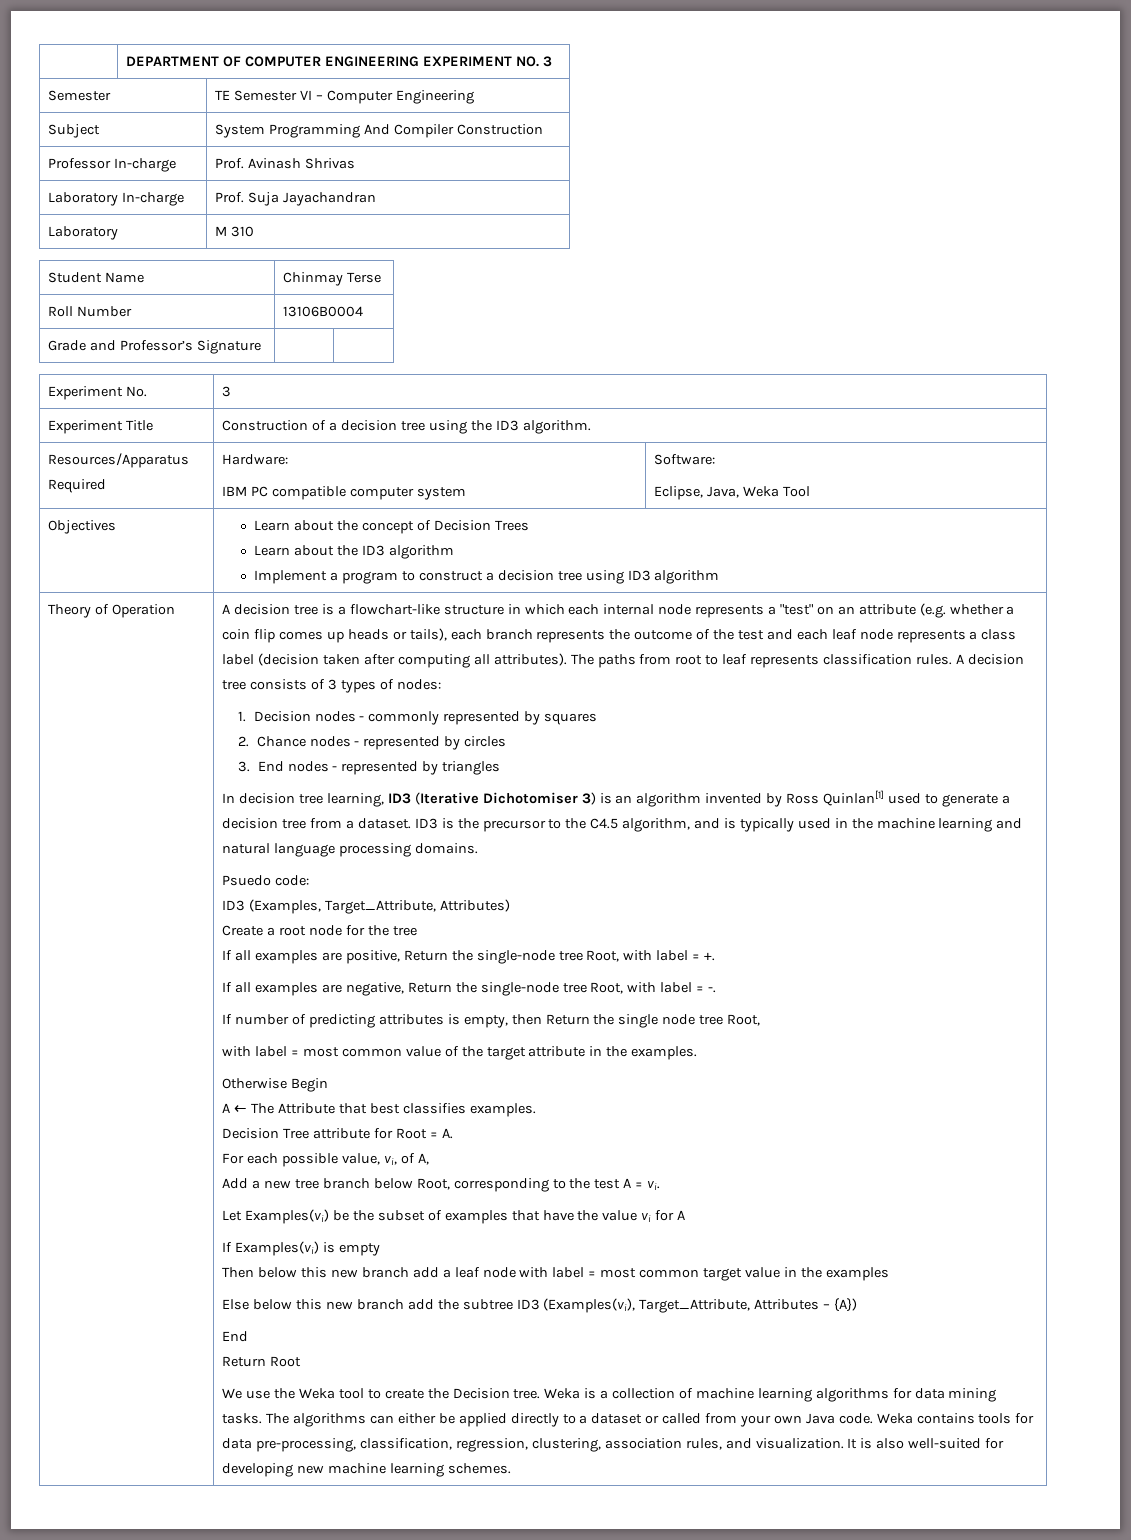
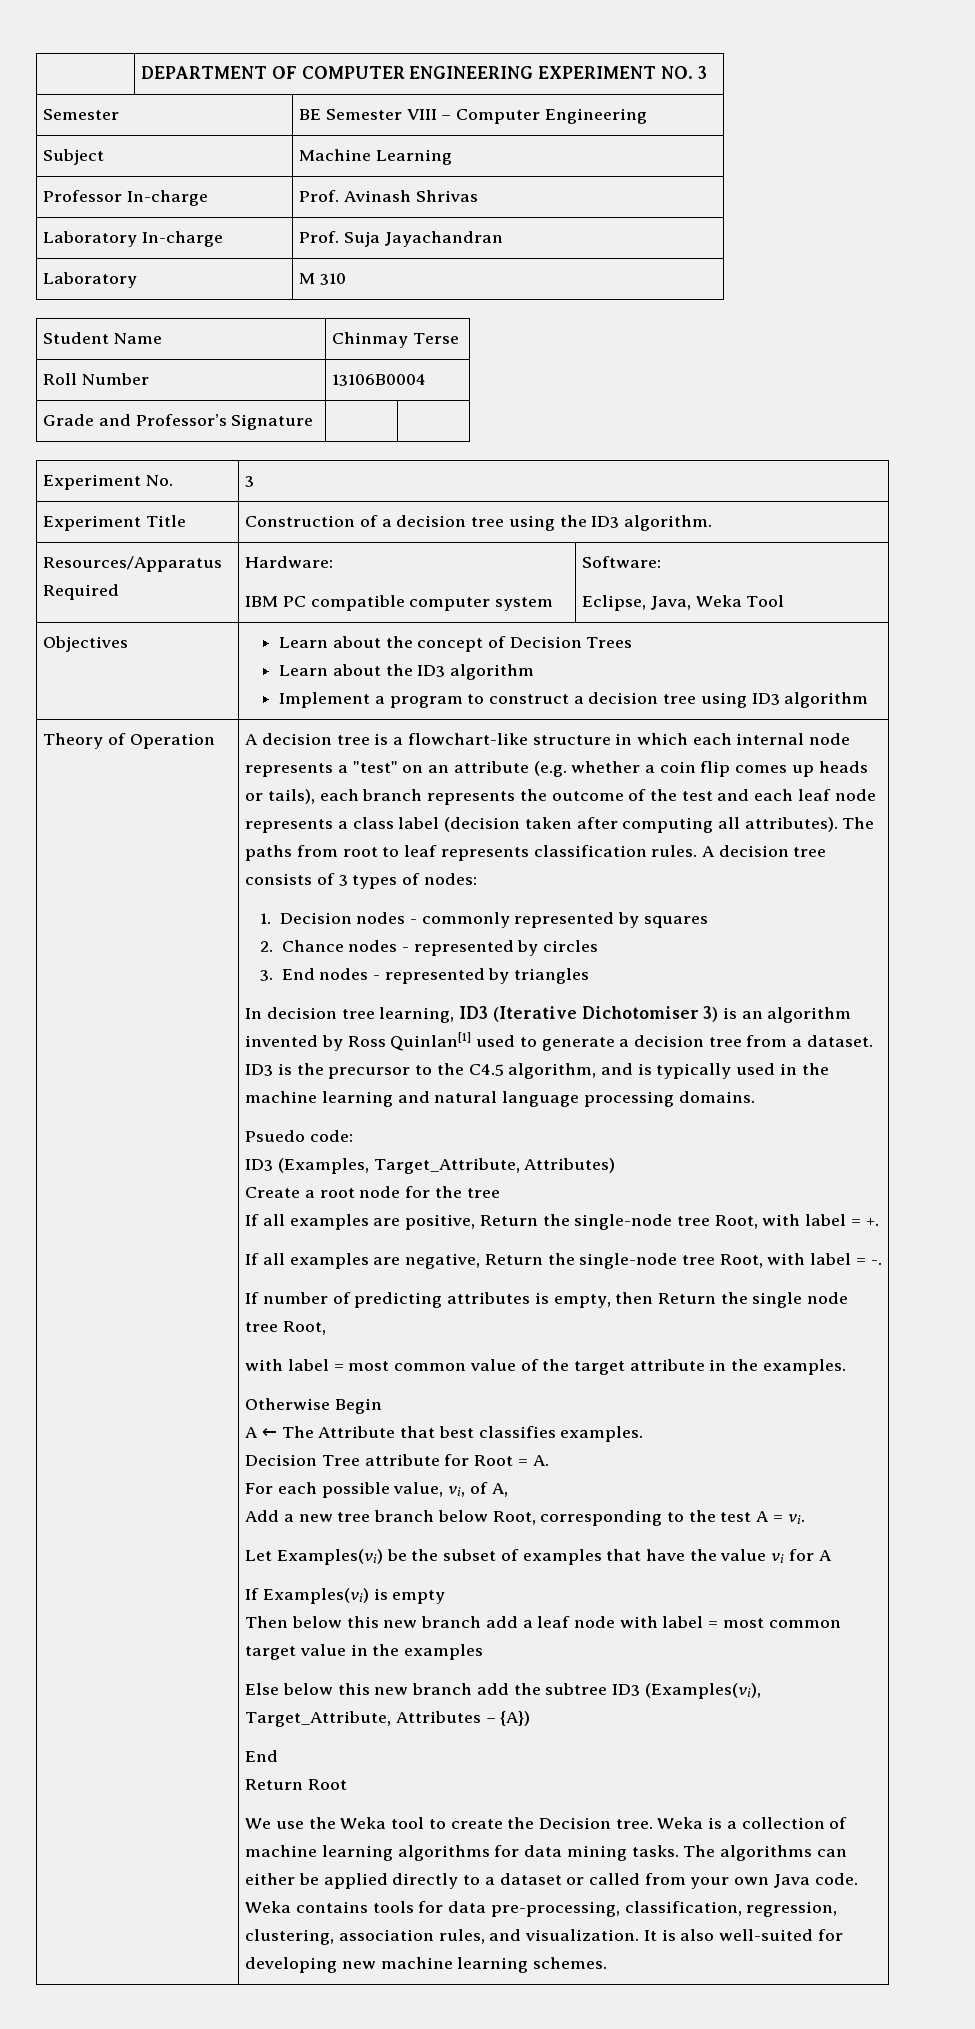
[215,90,313,101] TE Semester VI -> [299,109,437,120] BE Semester VIII
[215,124,543,138] System Programming And Compiler Construction -> [299,149,452,165] Machine Learning

